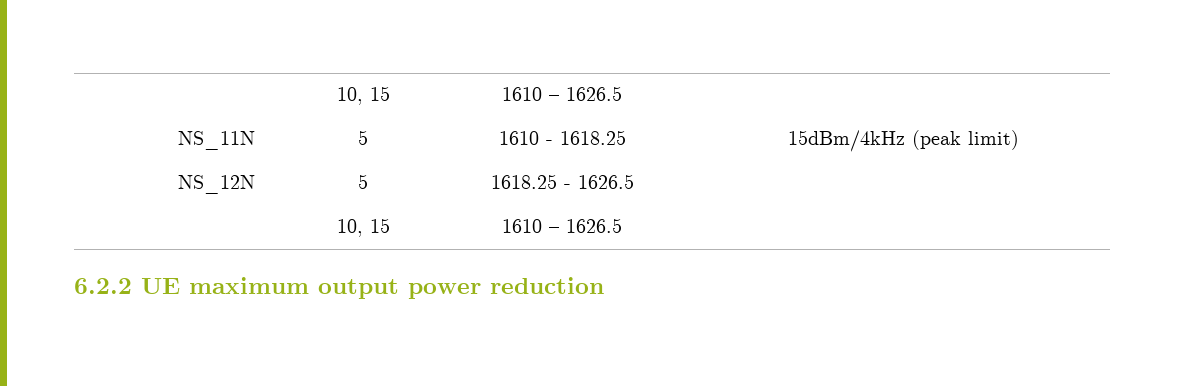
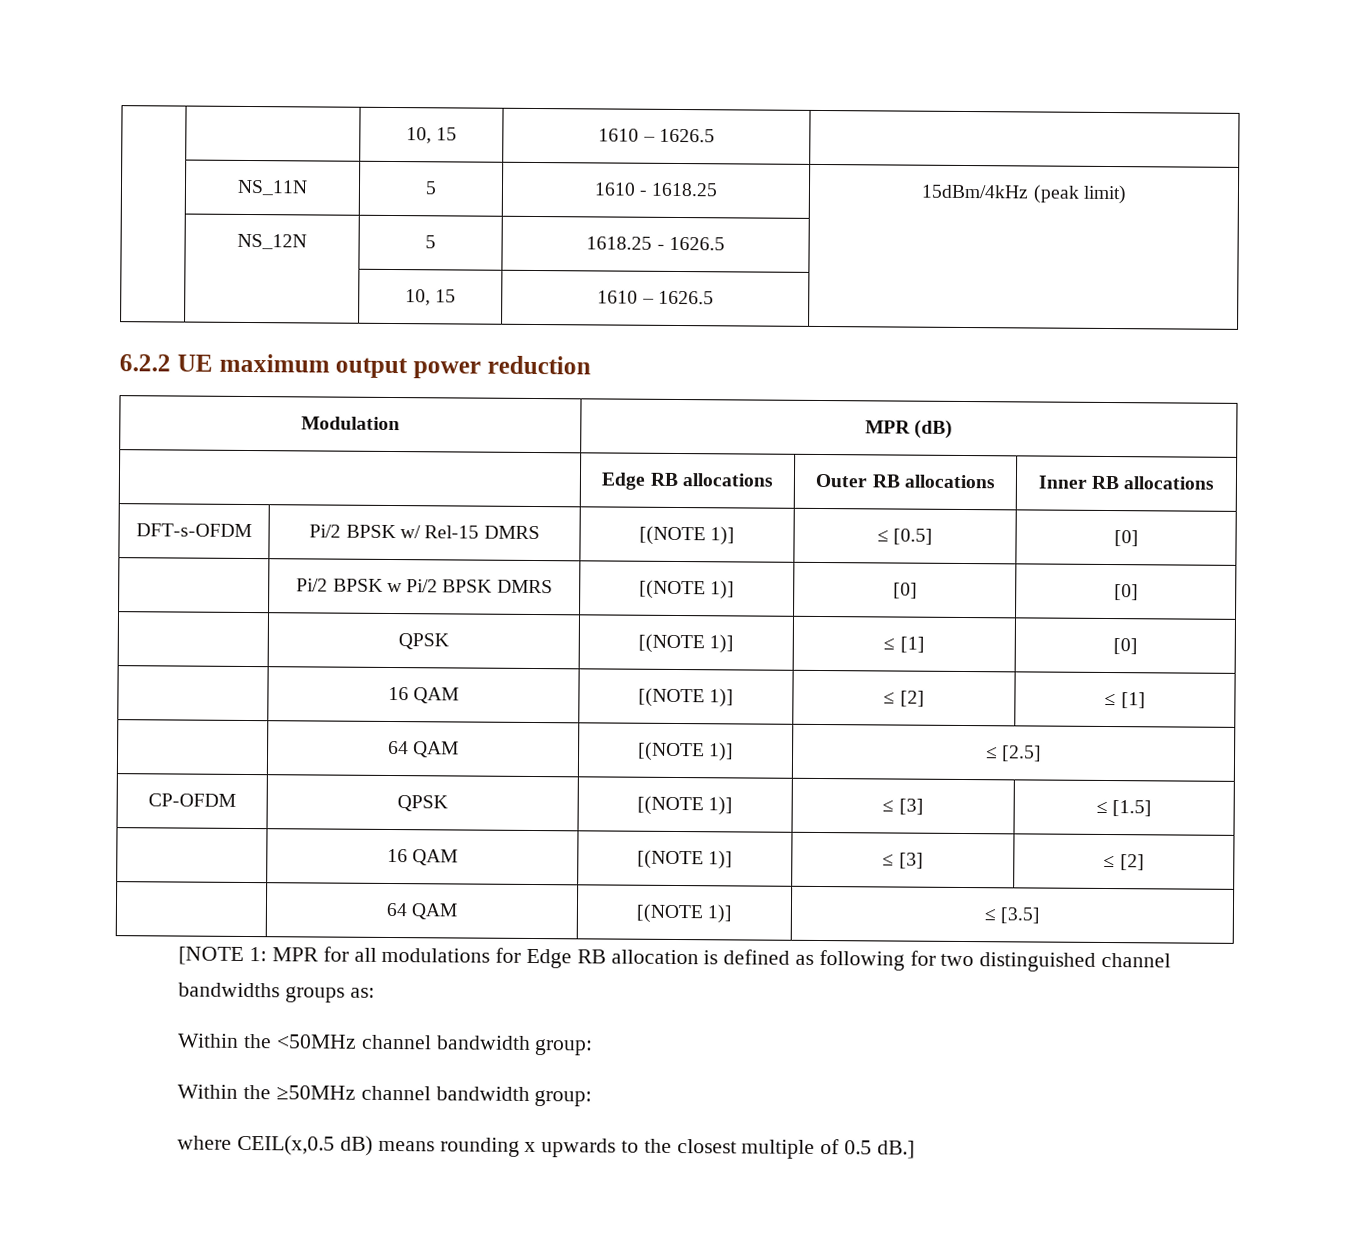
(604, 285) none -> [301,416,400,431] [864,419,954,439] [601,472,774,490] [815,473,995,489] [1037,475,1215,490] [136,523,252,538] [309,524,540,540] [638,525,736,546] [876,528,934,545] [1113,530,1139,547] [296,578,553,594] [638,579,736,600] [892,582,918,599] [1113,584,1139,601] [398,633,449,650] [637,633,735,654] [883,636,925,653] [1112,638,1138,655] [387,686,460,704] [637,687,735,708] [883,690,925,707] [1104,692,1146,709] [387,740,460,758] [636,741,735,762] [985,745,1043,762] [148,793,236,807] [397,795,448,812] [636,795,734,816] [882,798,924,815] [1095,800,1153,817] [386,848,459,866] [636,849,734,870] [882,852,924,869] [1103,854,1145,871] [385,902,458,920] [635,903,733,924] [983,907,1041,924] [178,946,1171,972] [178,982,375,1003] [177,1033,594,1056] [177,1084,593,1107] [177,1134,915,1159] // Modulation | MPR (dB) // | Edge RB allocations | Outer RB allocations | Inner RB allocations // DFT-s-OFDM | Pi/2 BPSK w/ Rel-15 DMRS | [(NOTE 1)] | ≤ [0.5] | [0] // | Pi/2 BPSK w Pi/2 BPSK DMRS | [(NOTE 1)] | [0] | [0] // | QPSK | [(NOTE 1)] | ≤ [1] | [0] // | 16 QAM | [(NOTE 1)] | ≤ [2] | ≤ [1] // | 64 QAM | [(NOTE 1)] | ≤ [2.5] // CP-OFDM | QPSK | [(NOTE 1)] | ≤ [3] | ≤ [1.5] // | 16 QAM | [(NOTE 1)] | ≤ [3] | ≤ [2] // | 64 QAM | [(NOTE 1)] | ≤ [3.5] // [NOTE 1: MPR for all modulations for Edge RB allocation is defined as following for two distinguished channel bandwidths groups as: // Within the <50MHz channel bandwidth group: // Within the ≥50MHz channel bandwidth group: // where CEIL(x,0.5 dB) means rounding x upwards to the closest multiple of 0.5 dB.]

